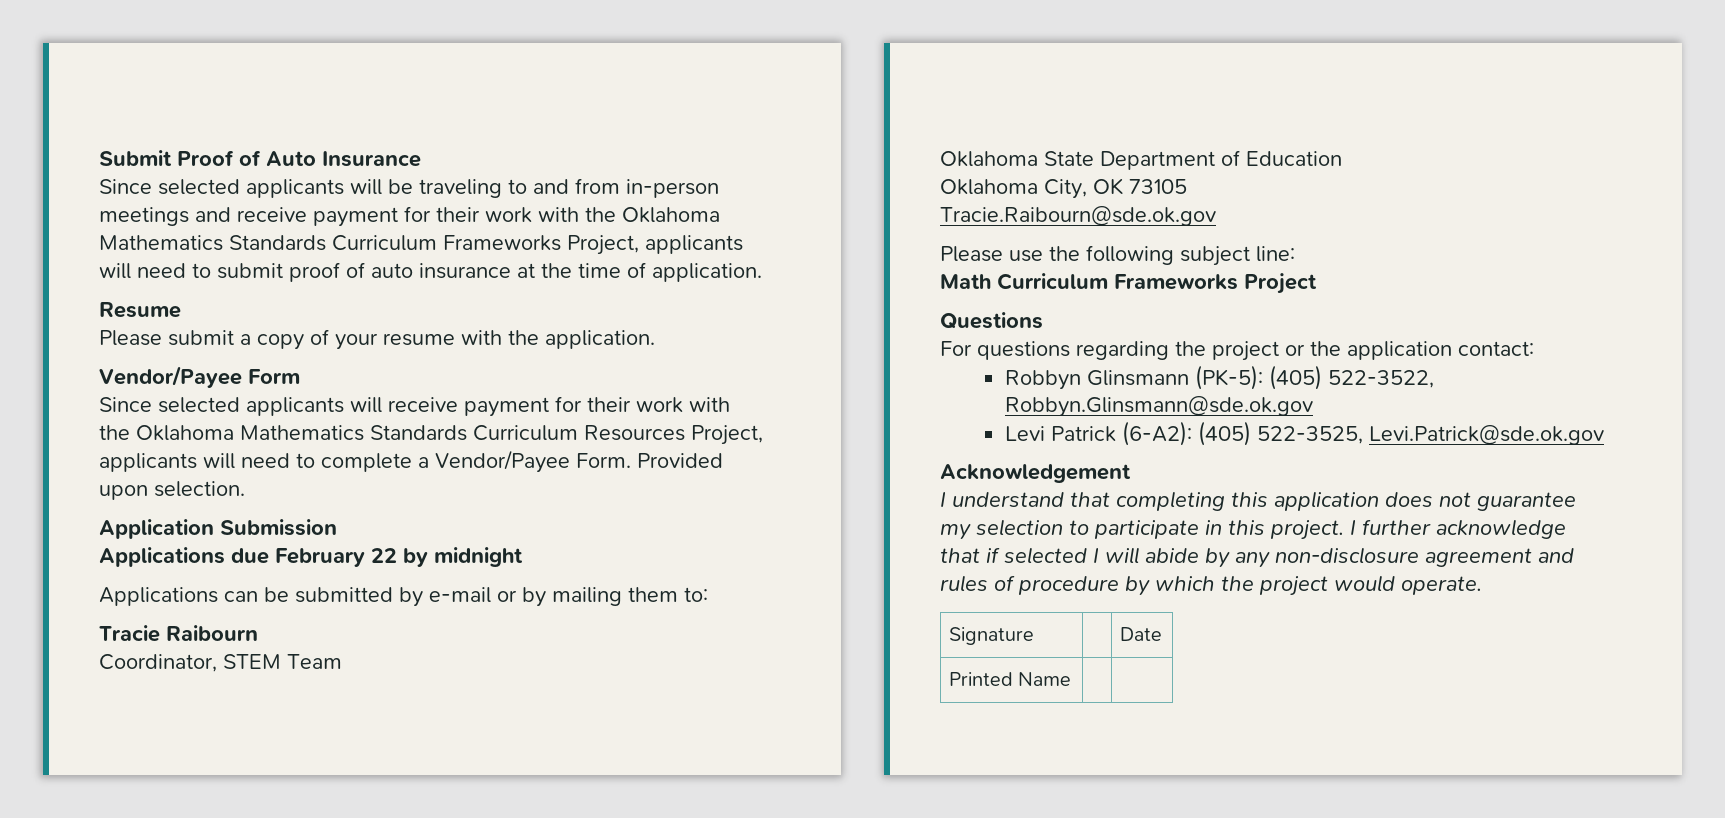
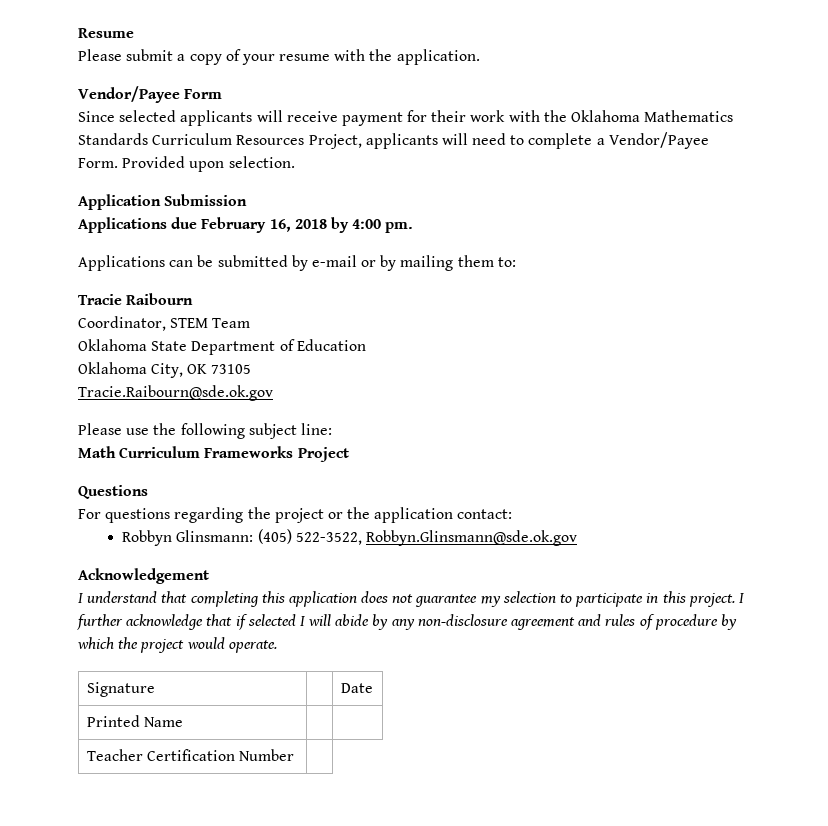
[99,150,421,167] [99,178,719,198] [99,206,720,227] [99,235,743,255] [99,262,762,282] Submit Proof of Auto Insurance // Since selected applicants will be traveling to and from in-person meetings and receive payment for their work with the Oklahoma Mathematics Standards Curriculum Frameworks Project, applicants will need to submit proof of auto insurance at the time of application. // -> (78, 33) none
[371,547,523,567] 22 by midnight -> [269,217,414,233] 16, 2018 by 4:00 pm.
[1086,365,1263,390] Glinsmann (PK-5): -> [176,530,254,542] Glinsmann:
[1004,421,1604,446] // Levi Patrick (6-A2): (405) 522-3525, Levi.Patrick@sde.ok.gov -> (577, 538) none
(1072, 679) none -> [86,749,295,761] // Teacher Certification Number |

